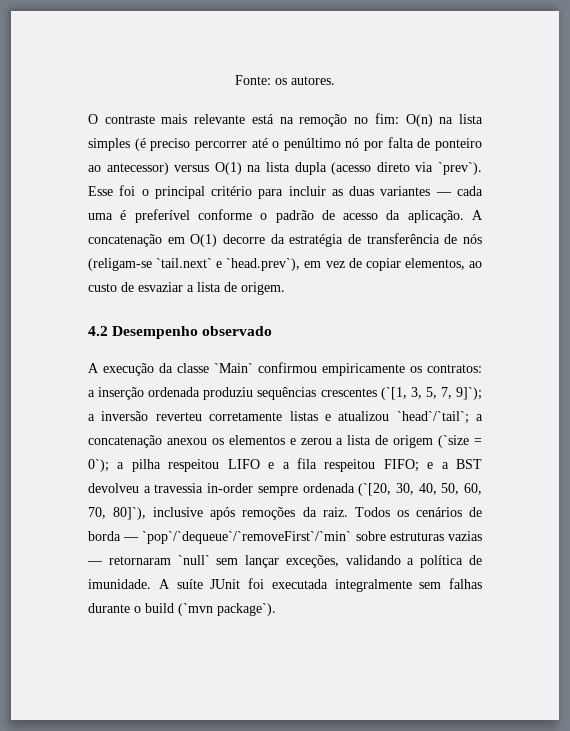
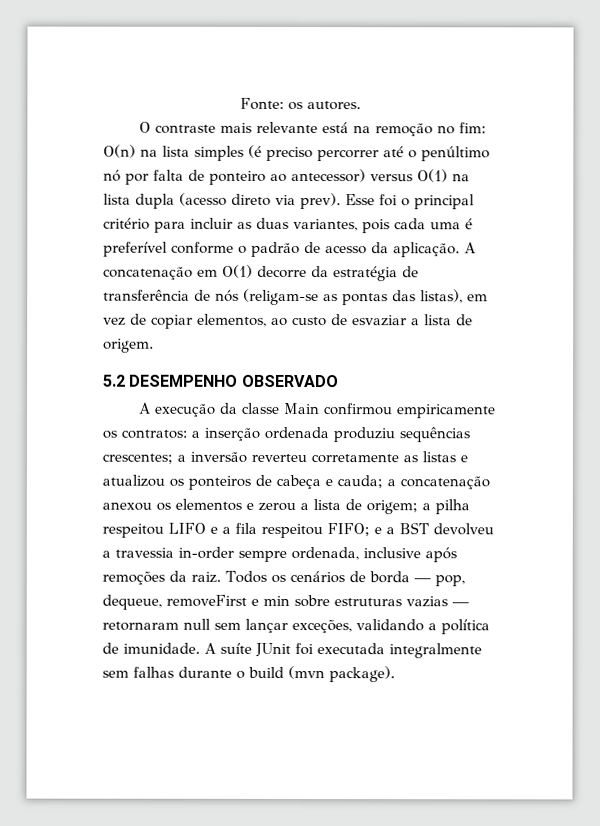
[438,162,482,175] `prev`). -> [300,193,341,210] prev).
[380,186,452,196] variantes — -> [293,218,390,234] variantes, pois
[156,258,301,271] `tail.next` e `head.prev`), -> [323,289,463,306] as pontas das listas),
[88,326,273,339] 4.2 Desempenho observado -> [103,374,339,388] 5.2 DESEMPENHO OBSERVADO
[214,363,253,373] `Main` -> [282,402,320,415] Main
[320,387,483,400] crescentes (`[1, 3, 5, 7, 9]`); -> [102,453,173,464] crescentes;
(283, 416) none -> [403,455,418,463] as
[396,411,469,424] `head`/`tail`; -> [169,474,383,490] os ponteiros de cabeça e cauda;
[393,435,483,448] [88,459,109,472] origem (`size = 0`); -> [366,500,418,515] origem;
[302,483,482,496] [88,507,147,520] ordenada (`[20, 30, 40, 50, 60, 70, 80]`), -> [291,546,359,561] ordenada,
[142,531,352,544] `pop`/`dequeue`/`removeFirst`/`min` -> [434,575,465,587] [102,594,290,610] pop, dequeue, removeFirst e min
[177,555,210,565] `null` -> [183,618,211,630] null
[178,603,276,616] (`mvn package`). -> [288,665,395,683] (mvn package).

